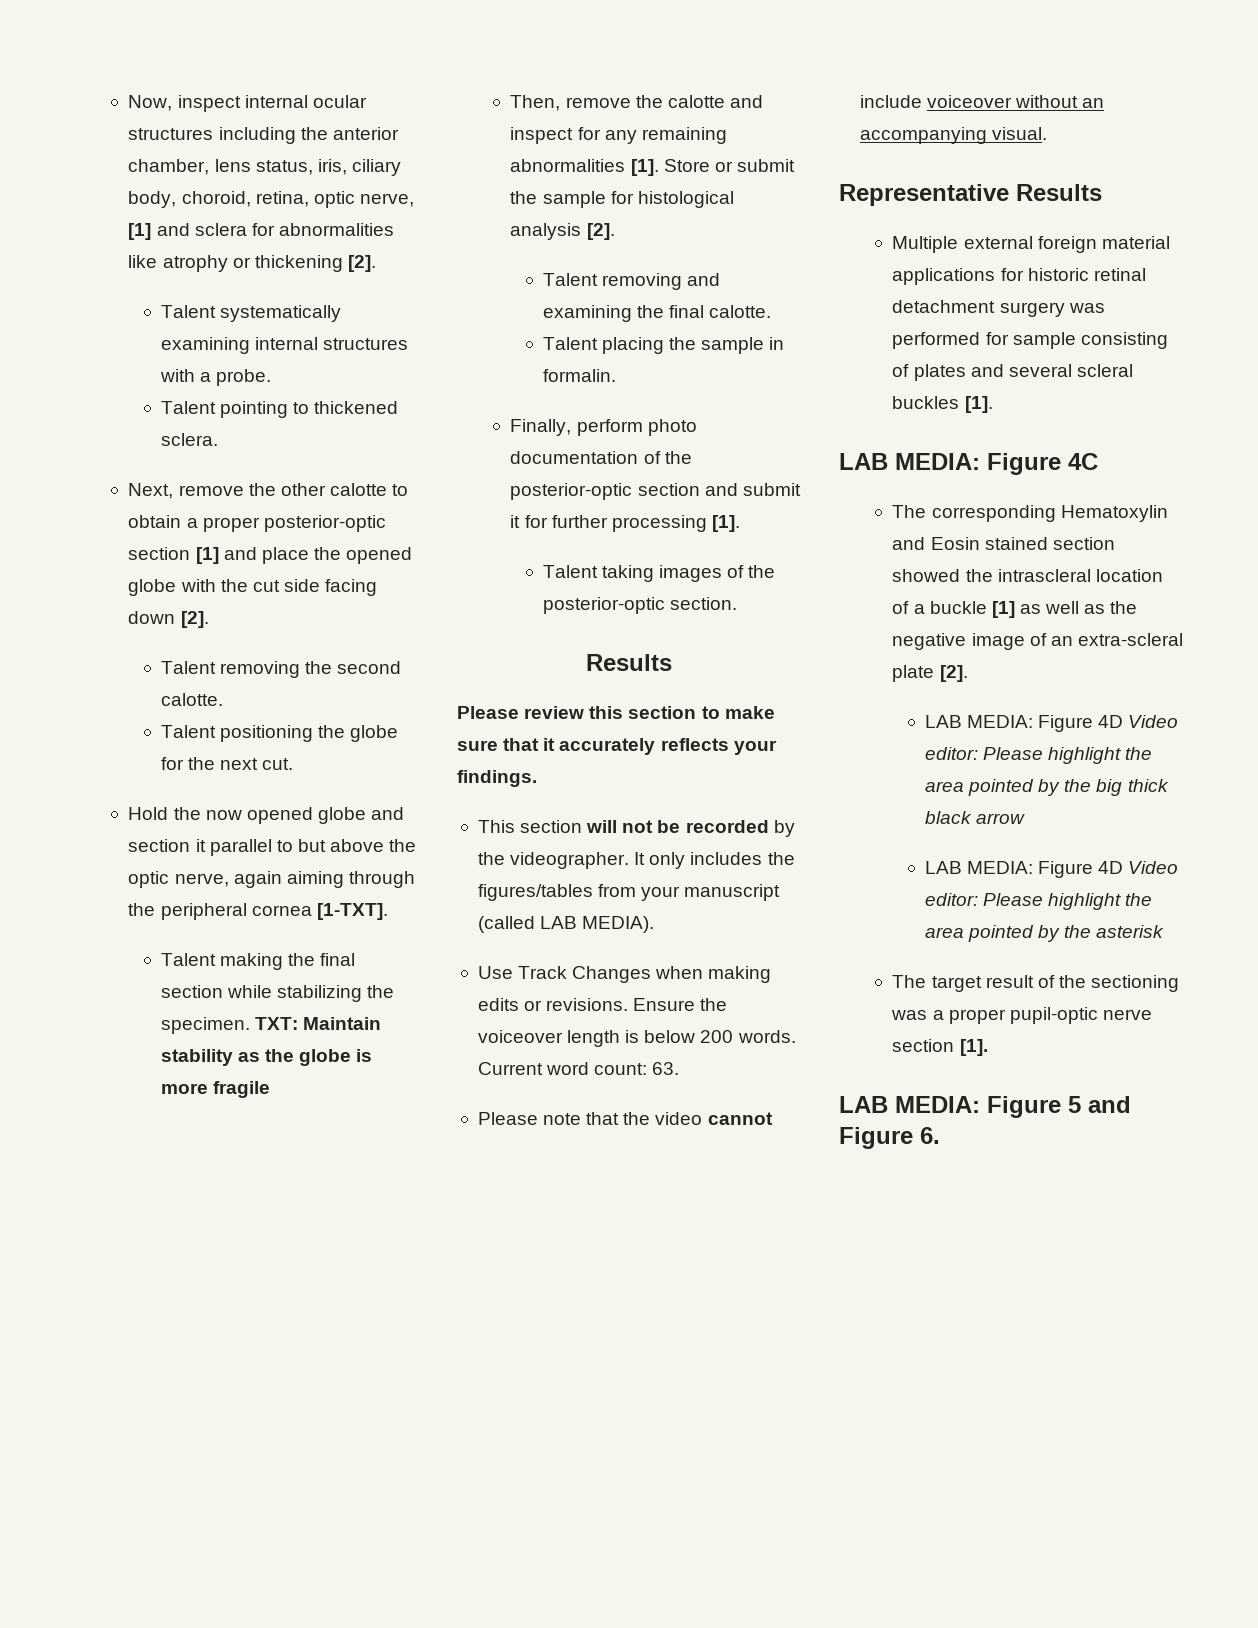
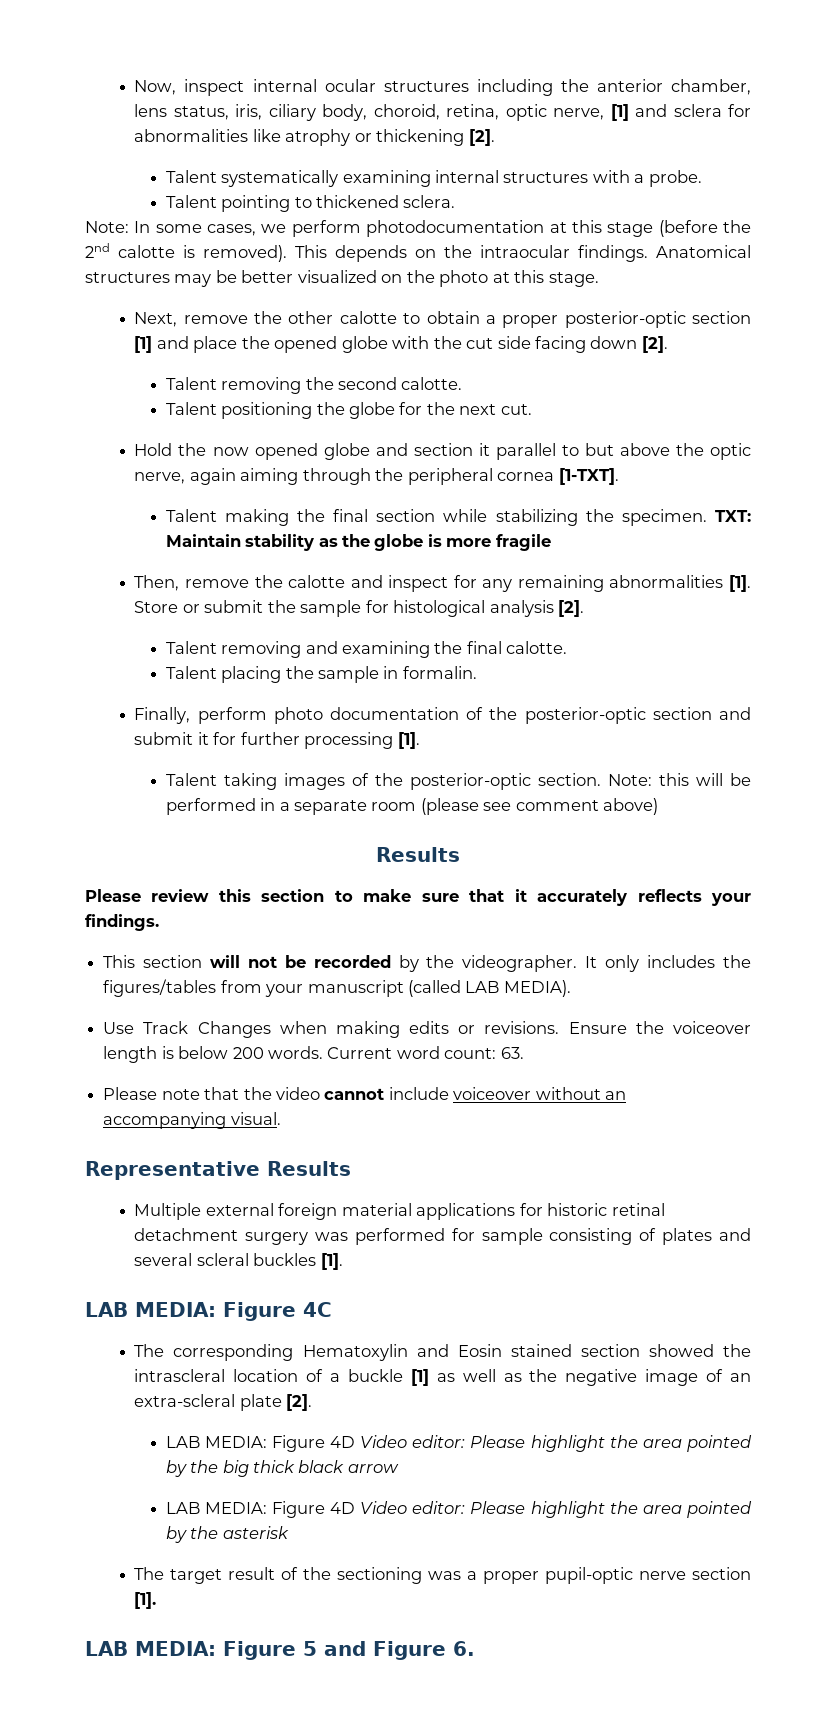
(218, 439) none -> [85,220,752,237] [85,243,751,262] [85,270,599,287] // Note: In some cases, we perform photodocumentation at this stage (before the 2nd calotte is removed). This depends on the intraocular findings. Anatomical structures may be better visualized on the photo at this stage.
(738, 603) none -> [607,773,751,786] [165,798,659,815] Note: this will be performed in a separate room (please see comment above)

